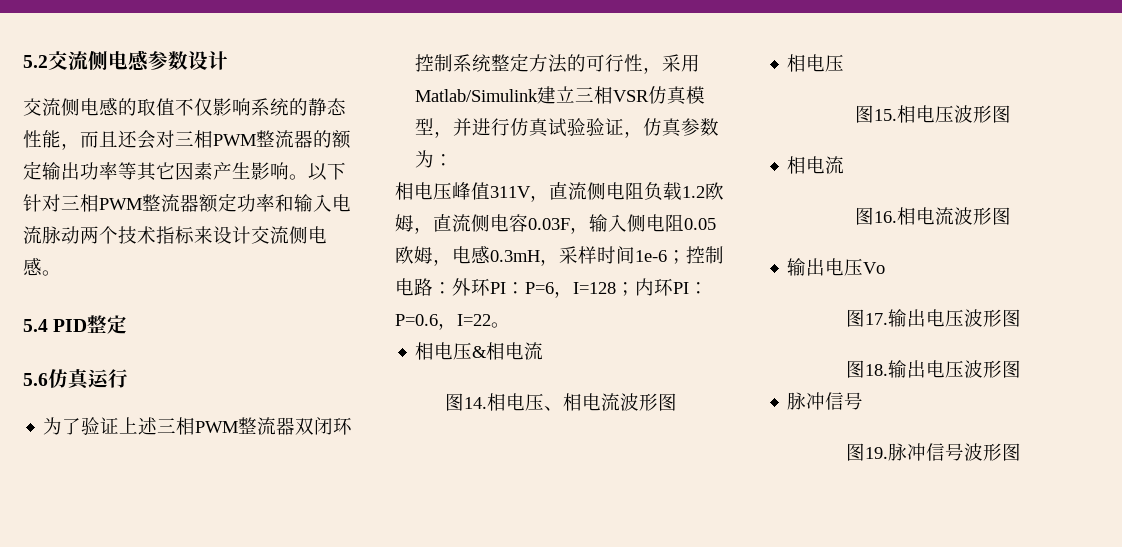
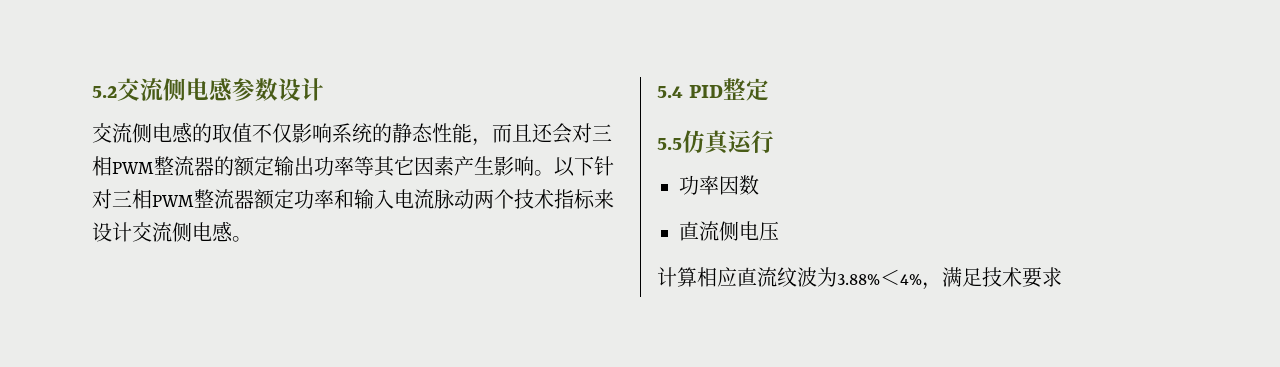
[23,373,48,386] 5.6 -> [657,138,682,150] 5.5
[43,417,353,435] [415,53,701,74] [415,86,706,105] [415,118,720,138] [415,150,454,168] [395,182,724,202] [395,214,716,234] [395,246,724,266] [395,278,708,298] [395,314,510,330] [415,342,544,360] [445,393,677,411] [787,54,845,72] [855,105,1011,123] [787,156,845,174] [855,207,1011,225] [787,258,886,276] [845,309,1021,327] [845,360,1021,378] [787,392,864,410] [845,443,1021,461] 为了验证上述三相PWM整流器双闭环控制系统整定方法的可行性，采用Matlab/Simulink建立三相VSR仿真模型，并进行仿真试验验证，仿真参数为： // 相电压峰值311V，直流侧电阻负载1.2欧姆，直流侧电容0.03F，输入侧电阻0.05欧姆，电感0.3mH，采样时间1e-6；控制电路：外环PI：P=6，I=128；内环PI：P=0.6，I=22。 // 相电压&相电流 // 图14.相电压、相电流波形图 // 相电压 // 图15.相电压波形图 // 相电流 // 图16.相电流波形图 // 输出电压Vo // 图17.输出电压波形图 // 图18.输出电压波形图 // 脉冲信号 // 图19.脉冲信号波形图 -> [679,175,759,195] [679,221,779,241] [657,267,1062,290] 功率因数 // 直流侧电压 // 计算相应直流纹波为3.88%＜4%，满足技术要求

